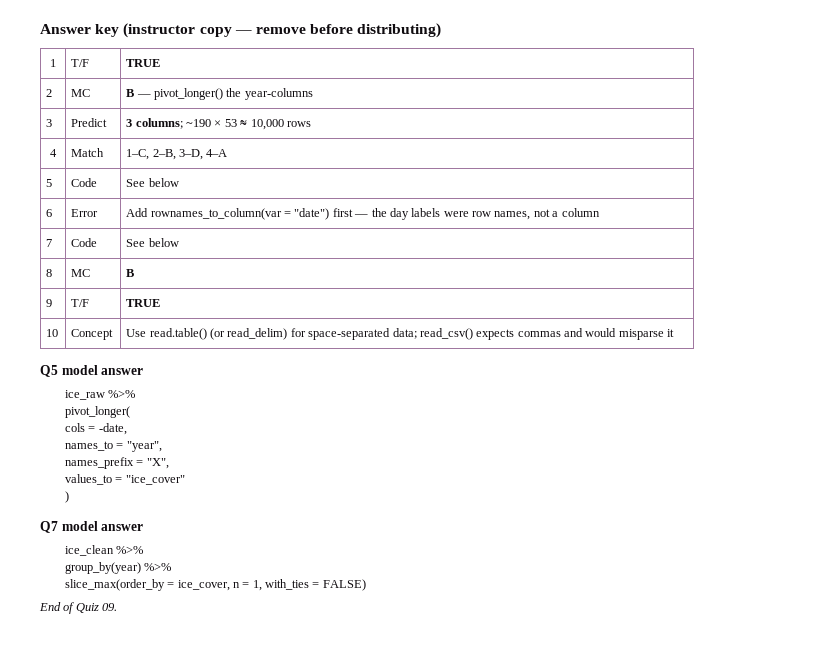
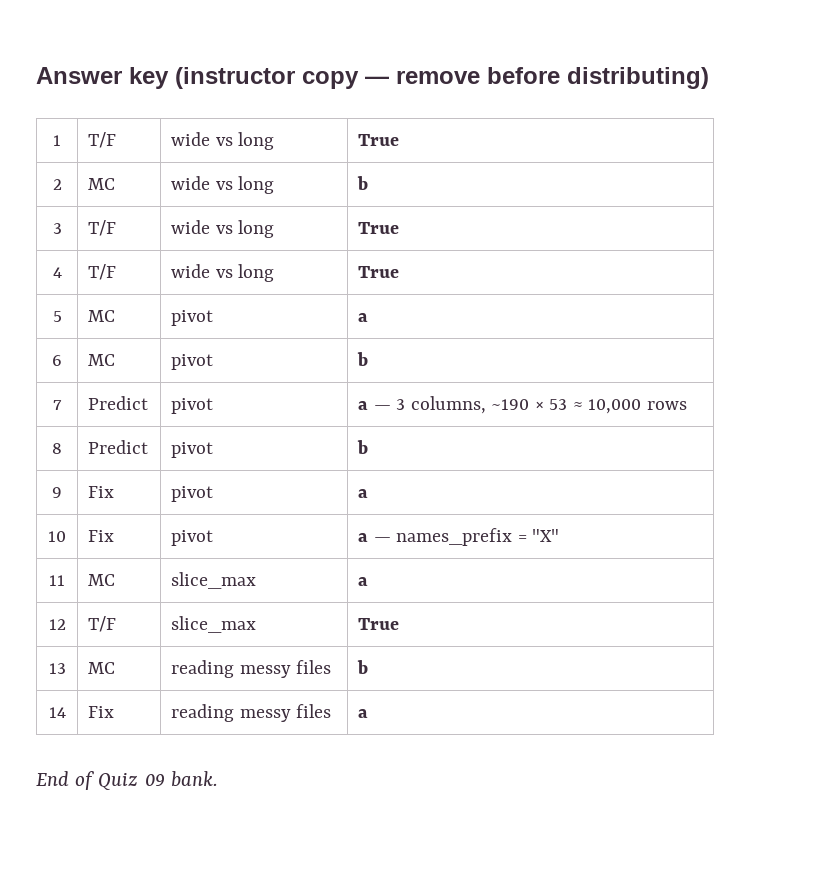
[126,59,161,67] [46,89,53,97] [71,89,91,97] [126,88,313,100] [46,119,53,127] [71,118,108,127] [126,118,183,129] TRUE // 2 | MC | B — pivot_longer() the year-columns // 3 | Predict | 3 columns; -> [171,132,275,150] [358,134,400,146] [52,179,62,190] [88,178,116,190] [171,176,275,194] [357,176,369,190] [52,223,62,234] [88,220,117,236] [171,220,275,238] [358,222,400,234] [52,267,62,278] [88,264,117,280] [171,264,275,282] [358,266,400,278] [52,311,62,322] [88,310,116,322] [171,310,214,326] [358,313,369,322] [52,355,62,366] [88,354,116,366] [171,354,214,370] [357,352,369,366] [52,400,62,410] [88,396,149,410] [171,398,214,414] [358,396,486,414] wide vs long | True // 2 | MC | wide vs long | b // 3 | T/F | wide vs long | True // 4 | T/F | wide vs long | True // 5 | MC | pivot | a // 6 | MC | pivot | b // 7 | Predict | pivot | a — 3 columns,
[50,149,57,157] [71,148,105,157] [126,149,228,160] [46,179,53,187] [71,178,98,187] [126,178,179,187] [46,209,53,217] [71,209,99,217] [126,208,600,220] [46,239,53,247] [71,238,98,247] [126,238,179,247] [46,269,53,277] [71,269,91,277] [126,269,135,277] [46,299,53,307] [71,299,90,307] [126,299,161,307] [46,329,59,337] [71,329,114,340] [126,328,675,340] [40,365,144,377] [64,390,136,400] [64,406,130,418] [64,423,127,435] [64,441,162,452] [64,457,169,469] [64,474,185,485] [64,491,69,503] [40,521,144,533] [64,545,144,556] [64,562,172,574] [64,579,366,591] 4 | Match | 1–C, 2–B, 3–D, 4–A // 5 | Code | See below // 6 | Error | Add rownames_to_column(var = "date") first — the day labels were row names, not a column // 7 | Code | See below // 8 | MC | B // 9 | T/F | TRUE // 10 | Concept | Use read.table() (or read_delim) for space-separated data; read_csv() expects commas and would misparse it // Q5 model answer // ice_raw %>% // pivot_longer( // cols = -date, // names_to = "year", // names_prefix = "X", // values_to = "ice_cover" // ) // Q7 model answer // ice_clean %>% // group_by(year) %>% // slice_max(order_by = ice_cover, n = 1, with_ties = FALSE) -> [52,443,62,454] [88,440,149,454] [171,442,214,458] [357,440,369,454] [52,487,62,498] [88,486,115,498] [171,486,214,502] [358,489,369,498] [48,531,66,542] [88,530,115,542] [171,530,214,546] [358,528,560,546] [49,575,65,586] [88,574,116,586] [171,572,257,589] [358,577,369,586] [48,619,66,630] [88,616,117,632] [171,616,257,633] [358,618,400,630] [48,663,66,674] [88,662,116,674] [171,660,332,678] [357,660,369,674] [48,707,66,718] [88,706,115,718] [171,704,332,722] [358,709,369,718] 8 | Predict | pivot | b // 9 | Fix | pivot | a // 10 | Fix | pivot | a — names_prefix = "X" // 11 | MC | slice_max | a // 12 | T/F | slice_max | True // 13 | MC | reading messy files | b // 14 | Fix | reading messy files | a
[102,603,118,611] 09. -> [144,771,218,787] 09 bank.

